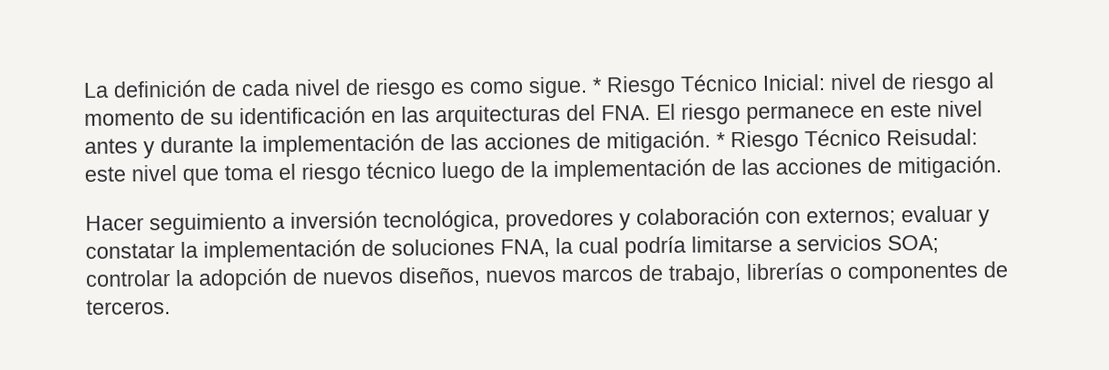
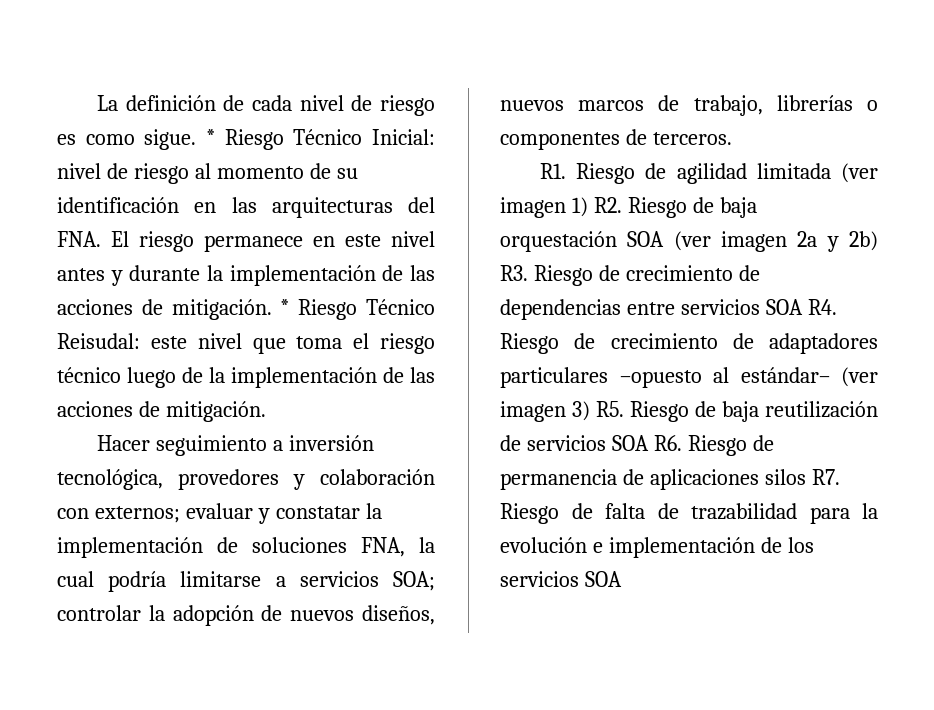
(171, 307) none -> [539,163,878,184] [500,197,757,218] [500,231,878,252] [500,265,760,286] [500,299,837,320] [500,333,878,354] [500,367,878,388] [500,401,878,422] [500,435,774,456] [500,469,840,490] [500,503,878,524] [500,537,814,558] [500,571,622,587] // R1. Riesgo de agilidad limitada (ver imagen 1) R2. Riesgo de baja orquestación SOA (ver imagen 2a y 2b) R3. Riesgo de crecimiento de dependencias entre servicios SOA R4. Riesgo de crecimiento de adaptadores particulares –opuesto al estándar– (ver imagen 3) R5. Riesgo de baja reutilización de servicios SOA R6. Riesgo de permanencia de aplicaciones silos R7. Riesgo de falta de trazabilidad para la evolución e implementación de los servicios SOA

